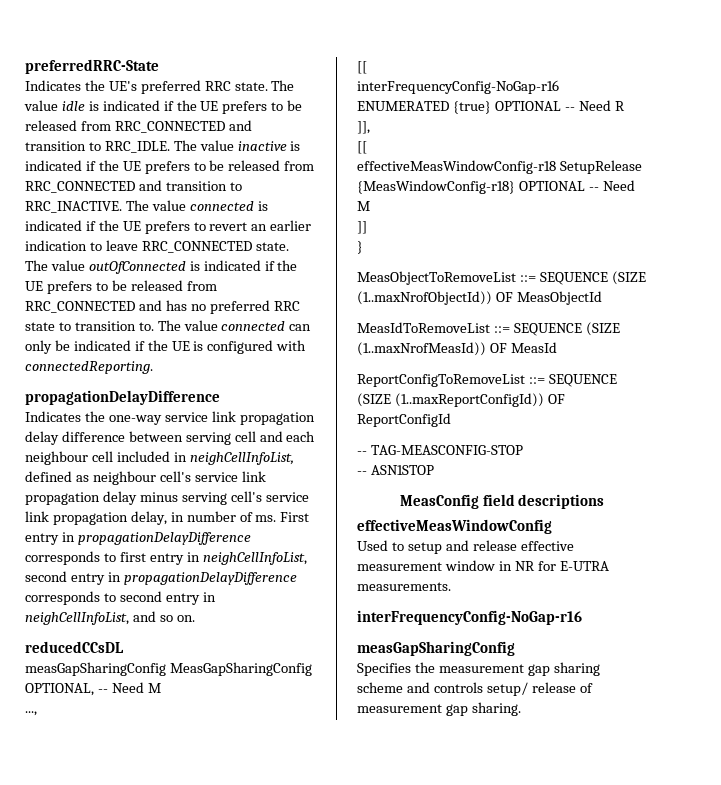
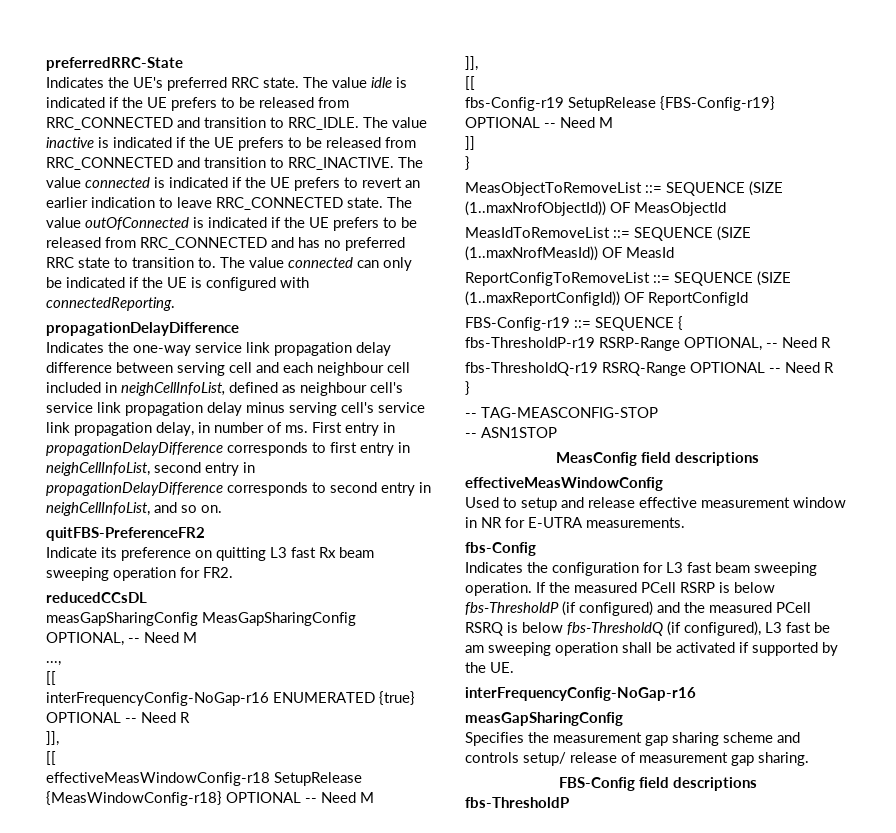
(195, 618) none -> [46,527,205,541] [46,547,374,561] [46,567,233,581] // quitFBS-PreferenceFR2 // Indicate its preference on quitting L3 fast Rx beam sweeping operation for FR2.
(370, 206) none -> [465,56,478,71] [465,76,475,90] [465,96,775,111] [465,117,613,128] // ]], // [[ // fbs-Config-r19 SetupRelease {FBS-Config-r19} OPTIONAL -- Need M
(451, 420) none -> [465,316,683,331] [465,337,831,351] [465,362,834,376] [465,381,470,395] // FBS-Config-r19 ::= SEQUENCE { // fbs-ThresholdP-r19 RSRP-Range OPTIONAL, -- Need R // fbs-ThresholdQ-r19 RSRQ-Range OPTIONAL -- Need R // }
(451, 586) none -> [465,542,536,556] [465,562,817,576] [465,582,775,596] [465,601,811,616] [465,621,830,636] [465,642,838,656] [465,662,514,673] // fbs-Config // Indicates the configuration for L3 fast beam sweeping operation. If the measured PCell RSRP is below fbs-ThresholdP (if configured) and the measured PCell RSRQ is below fbs-ThresholdQ (if configured), L3 fast be am sweeping operation shall be activated if supported by the UE.
(521, 709) none -> [558,777,757,791] [465,797,569,808] // FBS-Config field descriptions // fbs-ThresholdP

